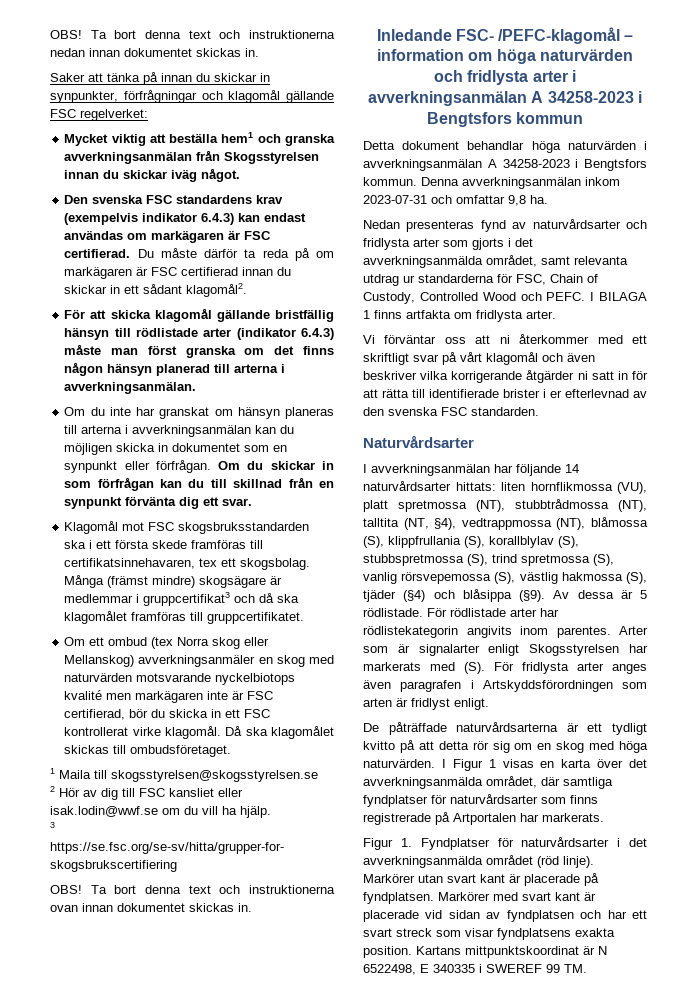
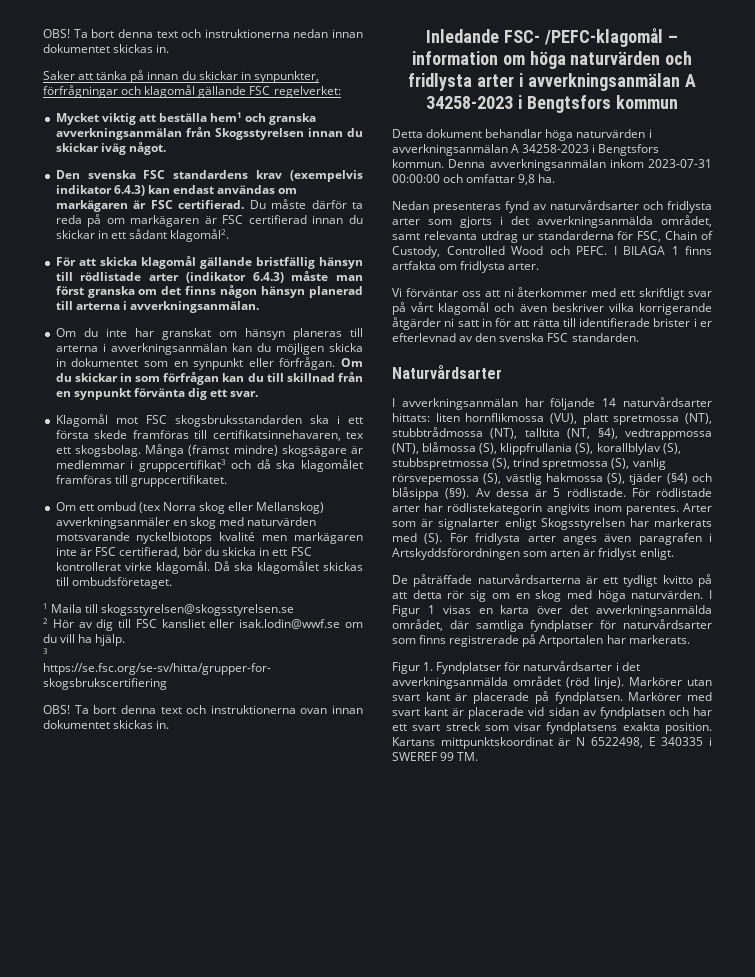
(427, 199) none -> [392,174,440,183] 00:00:00

